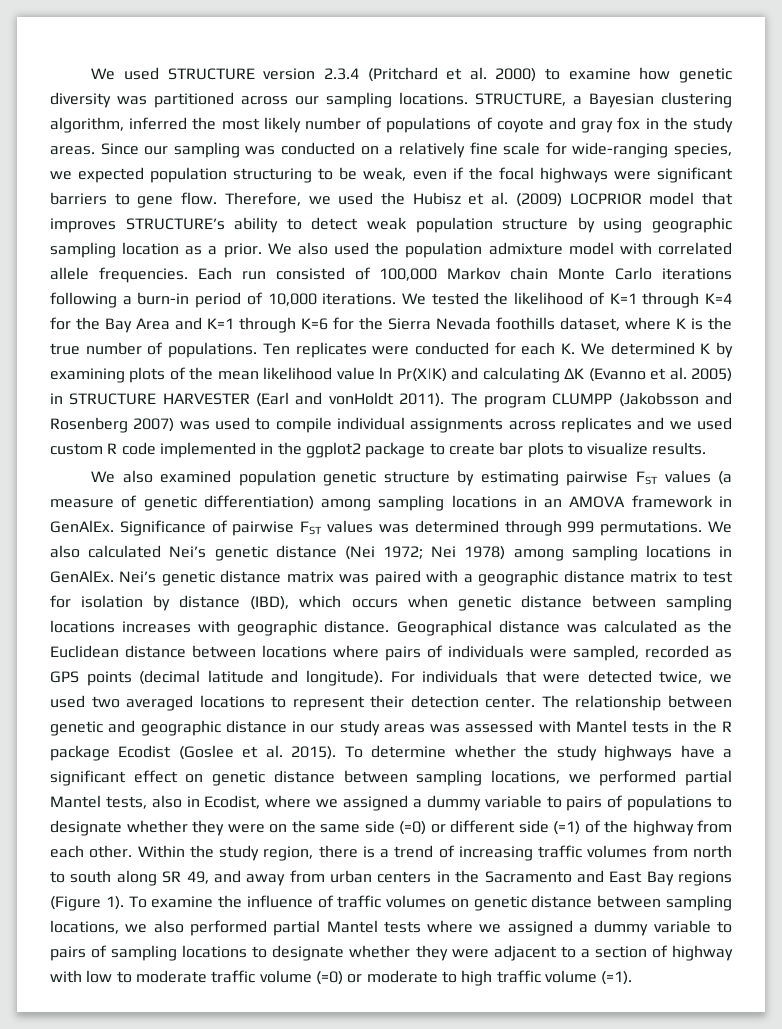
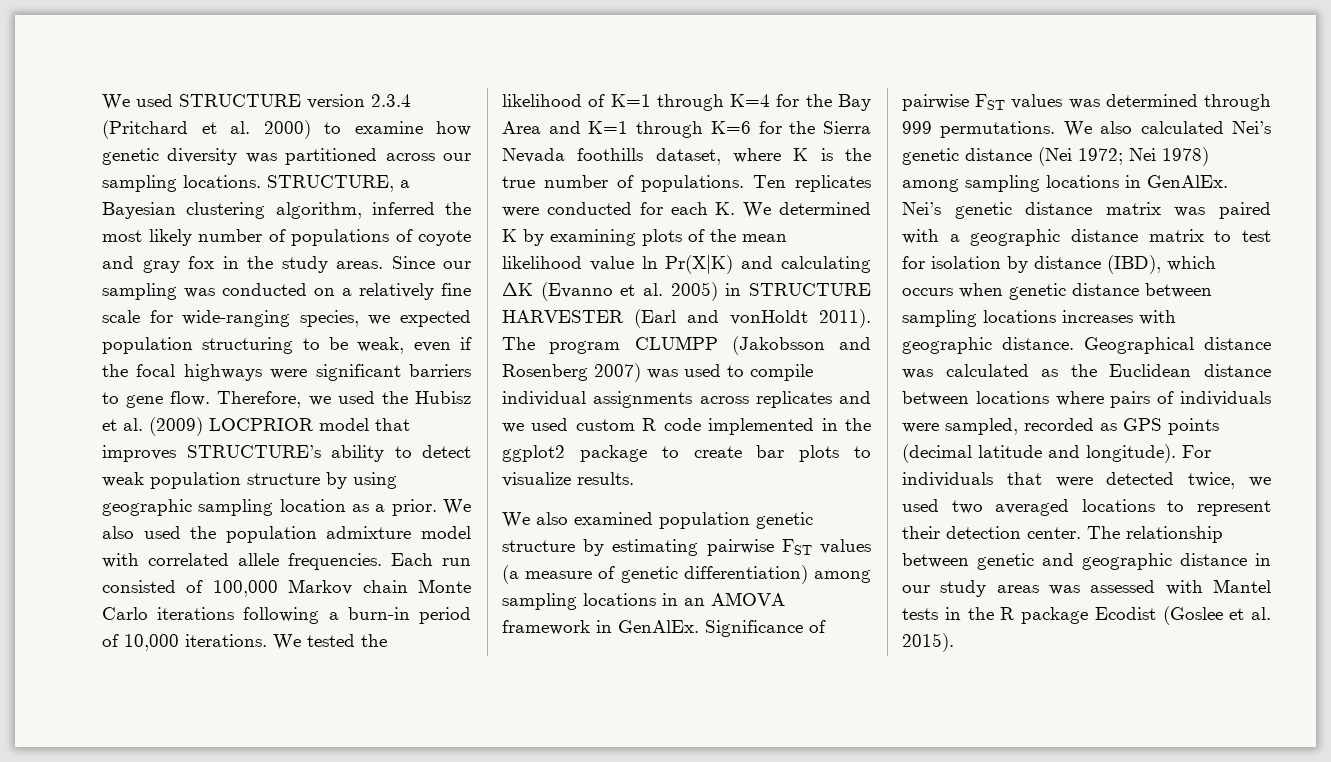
[344,745,732,761] [50,770,733,786] [50,795,733,811] [50,820,732,836] [50,845,732,861] [50,870,732,886] [50,895,732,911] [50,920,732,936] [50,945,733,961] [50,970,633,986] To determine whether the study highways have a significant effect on genetic distance between sampling locations, we performed partial Mantel tests, also in Ecodist, where we assigned a dummy variable to pairs of populations to designate whether they were on the same side (=0) or different side (=1) of the highway from each other. Within the study region, there is a trend of increasing traffic volumes from north to south along SR 49, and away from urban centers in the Sacramento and East Bay regions (Figure 1). To examine the influence of traffic volumes on genetic distance between sampling locations, we also performed partial Mantel tests where we assigned a dummy variable to pairs of sampling locations to designate whether they were adjacent to a section of highway with low to moderate traffic volume (=0) or moderate to high traffic volume (=1). -> (954, 642) none

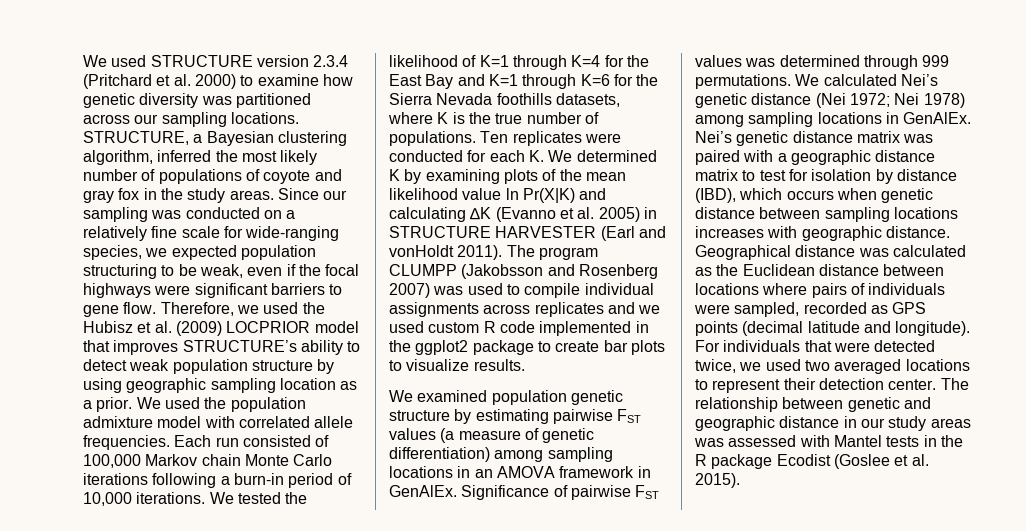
[102,526,134,539] also -> (161, 403) none
[838,94,871,111] [502,121,541,134] Bay Area -> [389,74,454,89] East Bay
[655,148,721,165] dataset, -> [555,93,620,107] datasets,
[536,512,568,525] also -> (413, 396) none
[1100,121,1133,134] also -> (820, 80) none

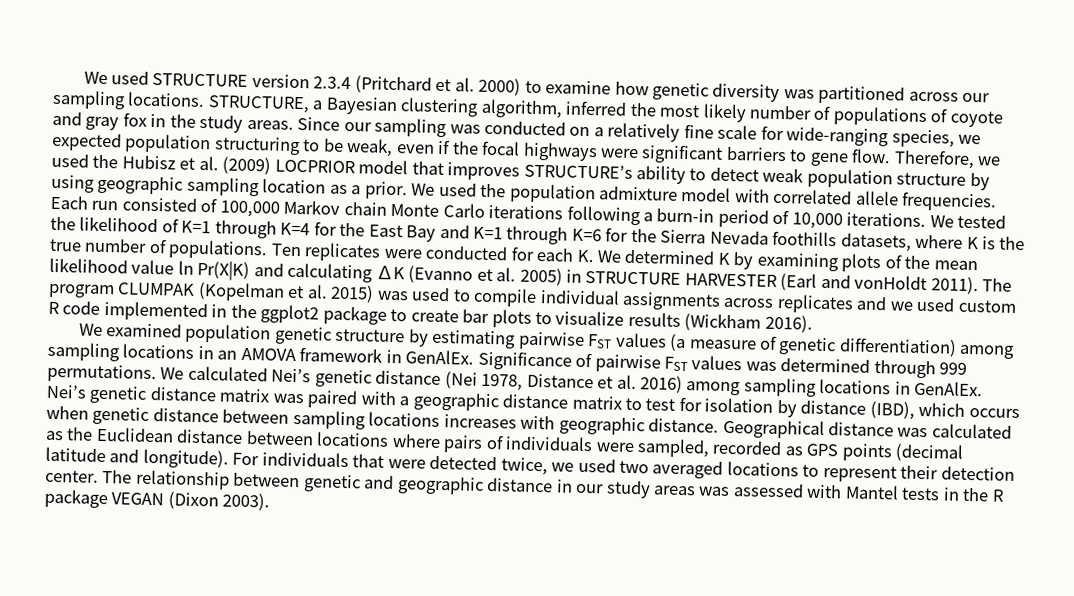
[389,264,658,279] [389,283,430,298] CLUMPP (Jakobsson and Rosenberg 2007) -> [117,281,375,303] CLUMPAK (Kopelman et al. 2015)
[473,359,525,371] results. -> [627,311,813,333] results (Wickham 2016).
[849,93,965,108] 1972; Nei 1978) -> [481,373,684,394] 1978, Distance et al. 2016)
[776,454,929,469] [695,473,740,488] Ecodist (Goslee et al. 2015). -> [111,491,271,511] VEGAN (Dixon 2003).

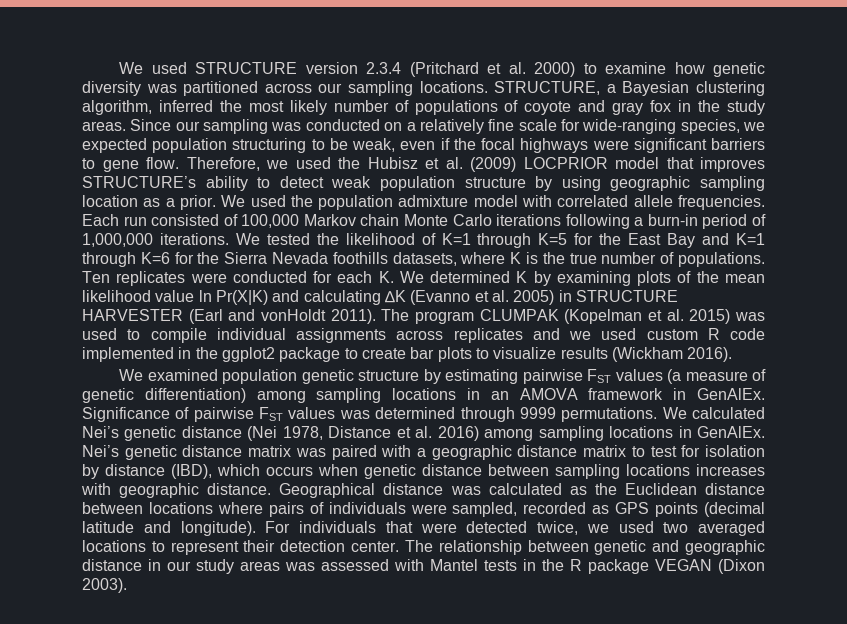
[791,212,843,230] 10,000 -> [82,233,153,247] 1,000,000
[280,222,311,236] K=4 -> [538,233,568,245] K=5
[939,362,968,375] 999 -> [519,407,556,419] 9999

